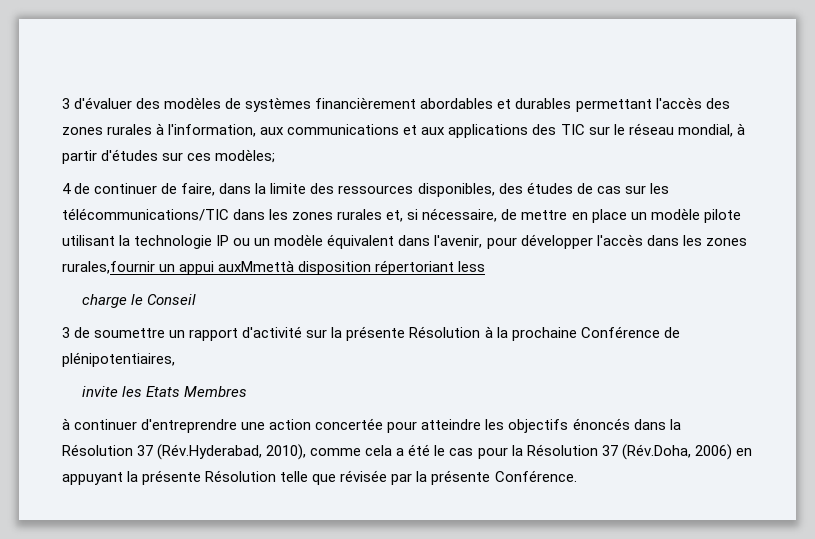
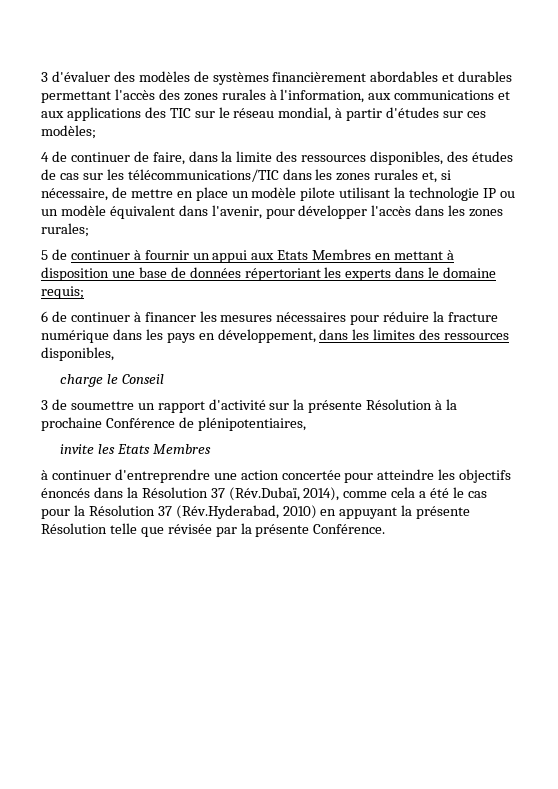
[62,260,486,275] rurales,fournir un appui auxMmettà disposition répertoriant less -> [41,223,89,237] [41,249,454,263] [41,267,497,281] [41,286,84,299] [41,311,499,325] [41,329,510,343] [41,347,114,361] rurales; // 5 de continuer à fournir un appui aux Etats Membres en mettant à disposition une base de données répertoriant les experts dans le domaine requis; // 6 de continuer à financer les mesures nécessaires pour réduire la fracture numérique dans les pays en développement, dans les limites des ressources disponibles,
[157,444,307,460] (Rév.Hyderabad, 2010), -> [228,487,340,501] (Rév.Dubaï, 2014),
[621,444,732,460] (Rév.Doha, 2006) -> [175,505,317,519] (Rév.Hyderabad, 2010)

